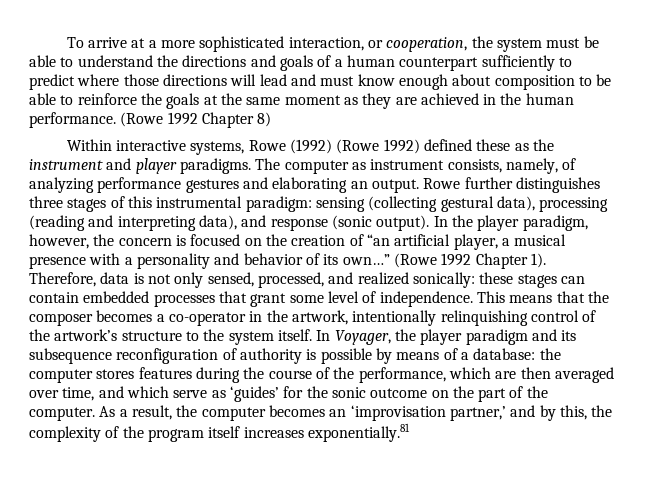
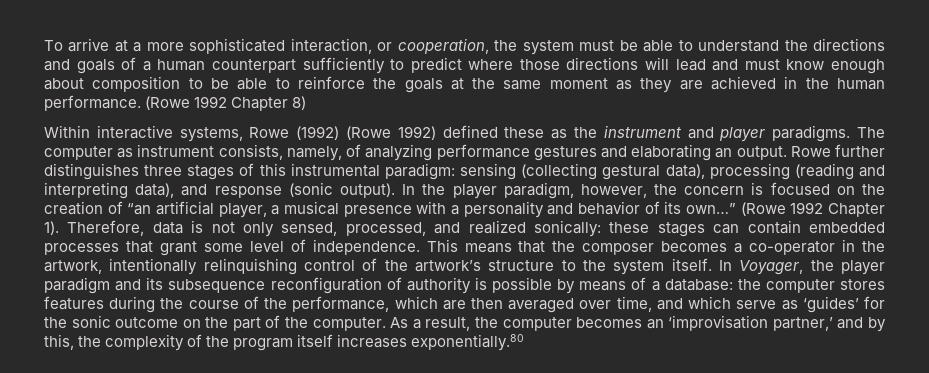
[307,423,410,442] exponentially.81 -> [411,334,525,351] exponentially.80

